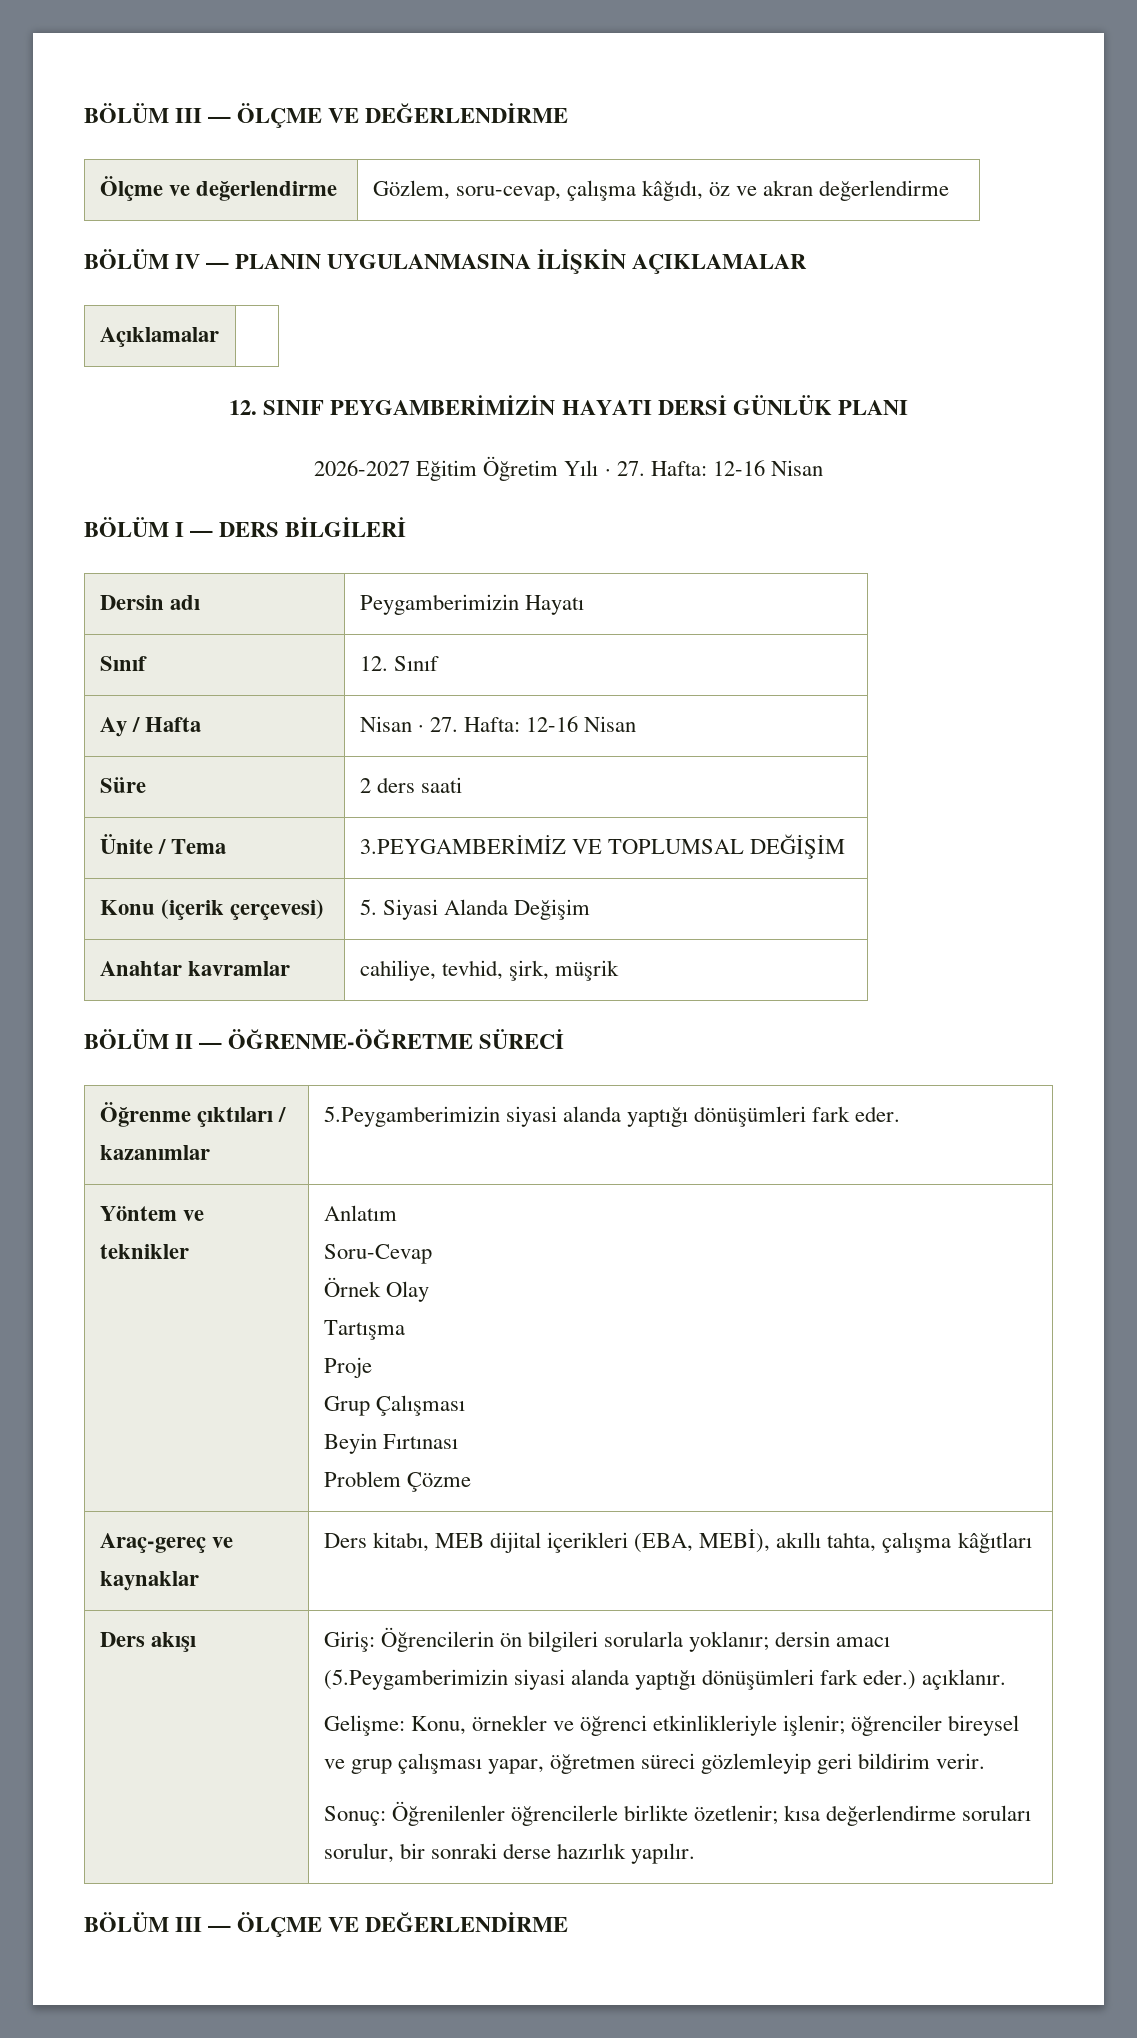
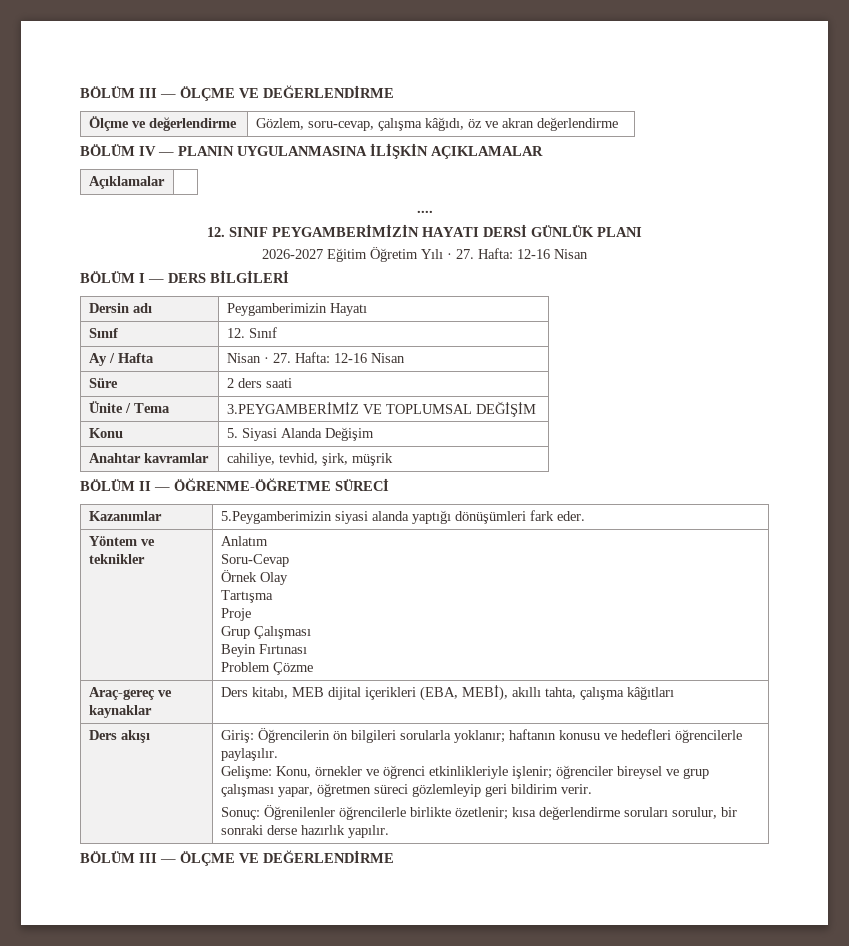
(219, 337) none -> [416,210,433,213] // ....
[160,899,324,920] (içerik çerçevesi) -> (123, 433) none
[99,1102,286,1127] [99,1145,210,1160] Öğrenme çıktıları / kazanımlar -> [88,511,162,521] Kazanımlar
[775,1631,891,1647] [323,1669,1007,1690] dersin amacı (5.Peygamberimizin siyasi alanda yaptığı dönüşümleri fark eder.) açıklanır. -> [508,729,742,743] [220,748,278,761] haftanın konusu ve hedefleri öğrencilerle paylaşılır.

